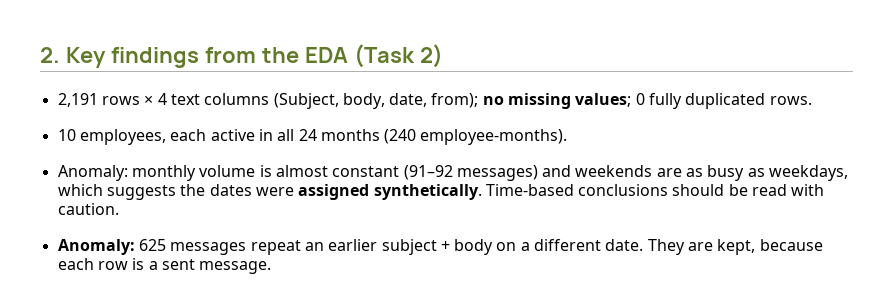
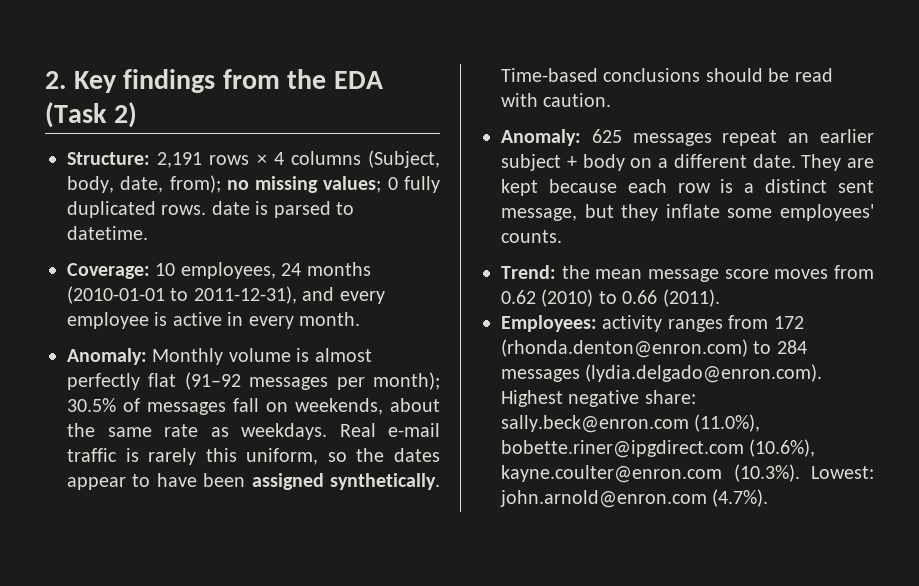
(443, 56) none -> [67,152,150,165] Structure:
[170,94,200,105] text -> (284, 158) none
[57,129,568,145] [57,165,196,181] // 10 employees, each active in all 24 months (240 employee-months). // Anomaly: monthly -> [211,201,354,218] [67,226,148,240] [67,262,371,279] [67,286,385,304] [67,312,360,329] [67,348,224,365] date is parsed to datetime. // Coverage: 10 employees, 24 months (2010-01-01 to 2011-12-31), and every employee is active in every month. // Anomaly: Monthly
[332,165,849,181] [57,184,294,200] constant (91–92 messages) and weekends are as busy as weekdays, which suggests the dates were -> [67,372,440,390] [67,398,440,415] [67,423,440,440] [67,448,440,465] [67,473,246,490] perfectly flat (91–92 messages per month); 30.5% of messages fall on weekends, about the same rate as weekdays. Real e-mail traffic is rarely this uniform, so the dates appear to have been
[717,239,756,255] kept, -> [501,179,538,196] kept
[161,259,272,274] sent message. -> [765,179,874,193] [501,204,874,221] [501,230,562,243] [501,265,874,282] [501,289,720,307] [501,315,804,332] [501,339,807,358] [501,364,823,383] [501,390,696,407] [501,414,761,433] [501,439,816,458] [501,464,874,483] [500,489,769,508] distinct sent message, but they inflate some employees' counts. // Trend: the mean message score moves from 0.62 (2010) to 0.66 (2011). // Employees: activity ranges from 172 (rhonda.denton@enron.com) to 284 messages (lydia.delgado@enron.com). Highest negative share: sally.beck@enron.com (11.0%), bobette.riner@ipgdirect.com (10.6%), kayne.coulter@enron.com (10.3%). Lowest: john.arnold@enron.com (4.7%).

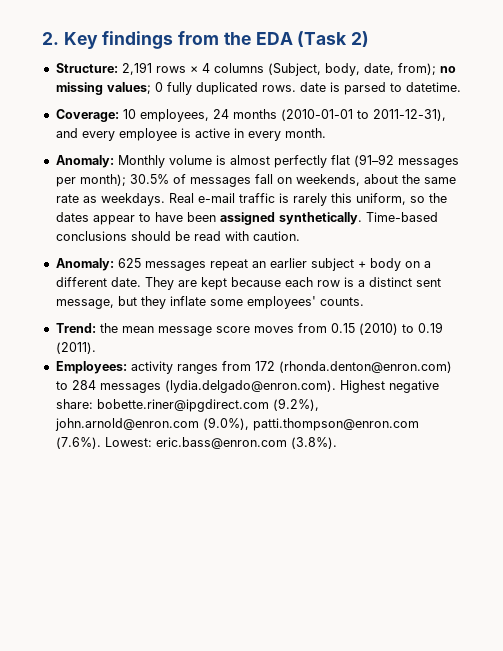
[501,290,536,304] 0.62 -> [330,323,355,333] 0.15
[622,290,658,304] 0.66 -> [417,322,443,333] 0.19
[501,414,761,433] [501,439,816,458] [501,464,874,483] [500,489,769,508] sally.beck@enron.com (11.0%), bobette.riner@ipgdirect.com (10.6%), kayne.coulter@enron.com (10.3%). Lowest: john.arnold@enron.com (4.7%). -> [96,398,319,412] [54,417,419,431] [55,437,337,449] bobette.riner@ipgdirect.com (9.2%), john.arnold@enron.com (9.0%), patti.thompson@enron.com (7.6%). Lowest: eric.bass@enron.com (3.8%).

